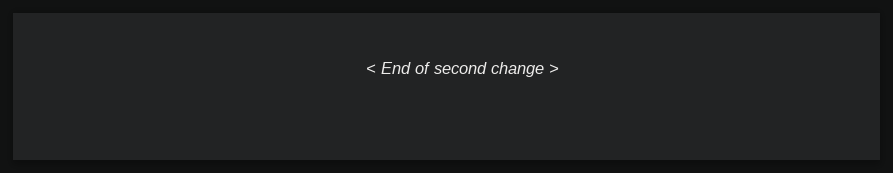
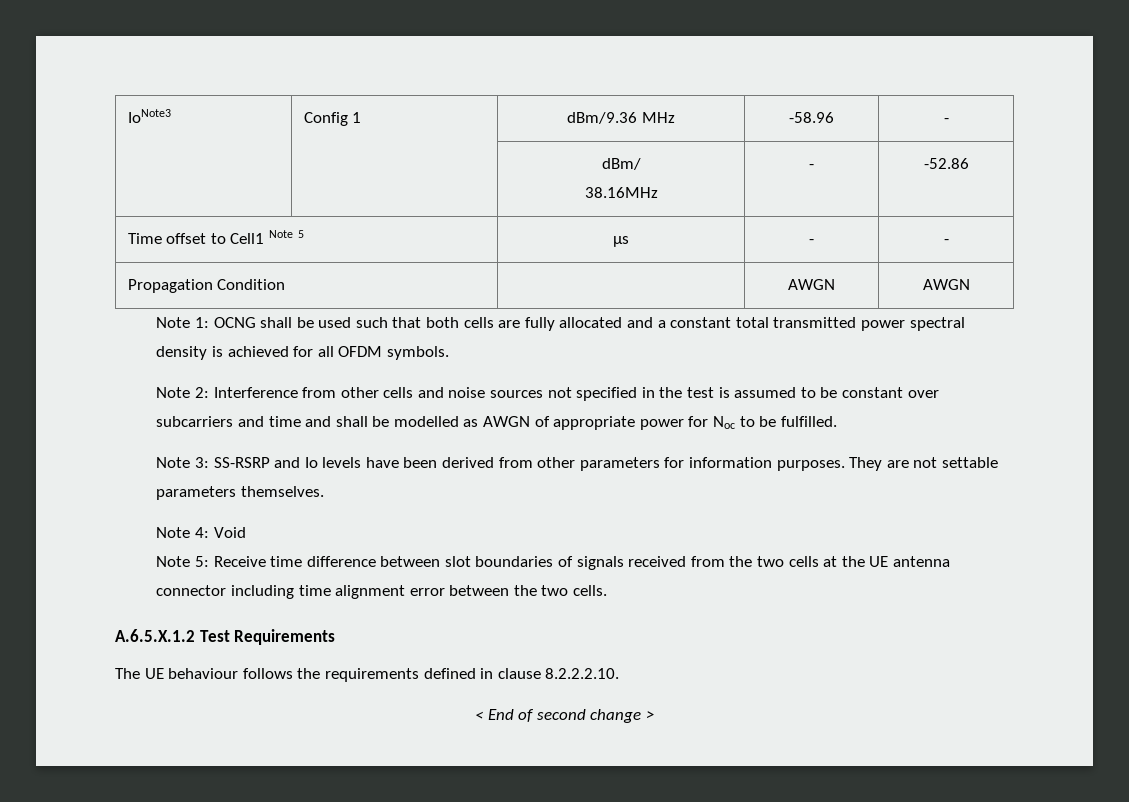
(366, 69) none -> [127,109,171,123] [303,112,362,126] [567,112,675,124] [789,112,834,123] [943,118,949,123] [601,158,641,170] [584,187,658,198] [809,164,814,169] [923,158,969,169] [127,230,304,244] [613,236,629,247] [809,239,814,244] [943,239,949,244] [127,279,286,293] [788,279,835,290] [922,279,970,290] [156,317,965,331] [156,346,449,360] [156,387,939,401] [156,416,837,430] [156,457,998,471] [156,486,324,500] [156,527,246,538] [156,556,950,570] [156,585,608,599] [115,629,336,645] [115,668,620,682] IoNote3 | Config 1 | dBm/9.36 MHz | -58.96 | - // | | dBm/ // 38.16MHz | - | -52.86 // Time offset to Cell1 Note 5 | μs | - | - // Propagation Condition | | AWGN | AWGN // Note 1: OCNG shall be used such that both cells are fully allocated and a constant total transmitted power spectral density is achieved for all OFDM symbols. // Note 2: Interference from other cells and noise sources not specified in the test is assumed to be constant over subcarriers and time and shall be modelled as AWGN of appropriate power for Noc to be fulfilled. // Note 3: SS-RSRP and Io levels have been derived from other parameters for information purposes. They are not settable parameters themselves. // Note 4: Void // Note 5: Receive time difference between slot boundaries of signals received from the two cells at the UE antenna connector including time alignment error between the two cells. // A.6.5.X.1.2 Test Requirements // The UE behaviour follows the requirements defined in clause 8.2.2.2.10. //

